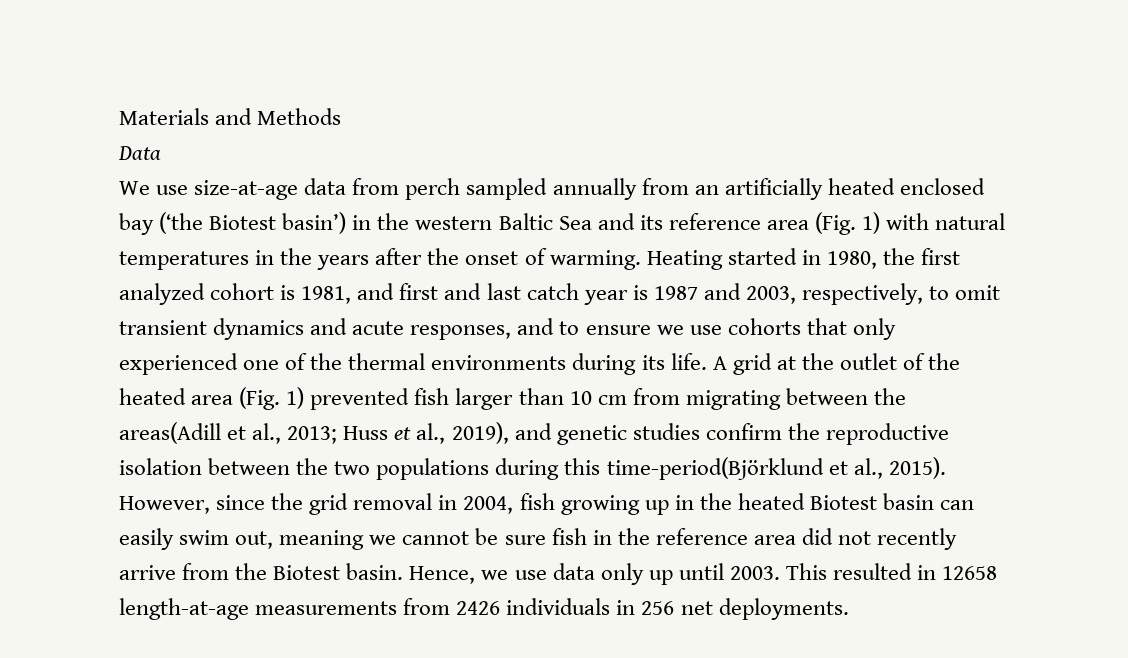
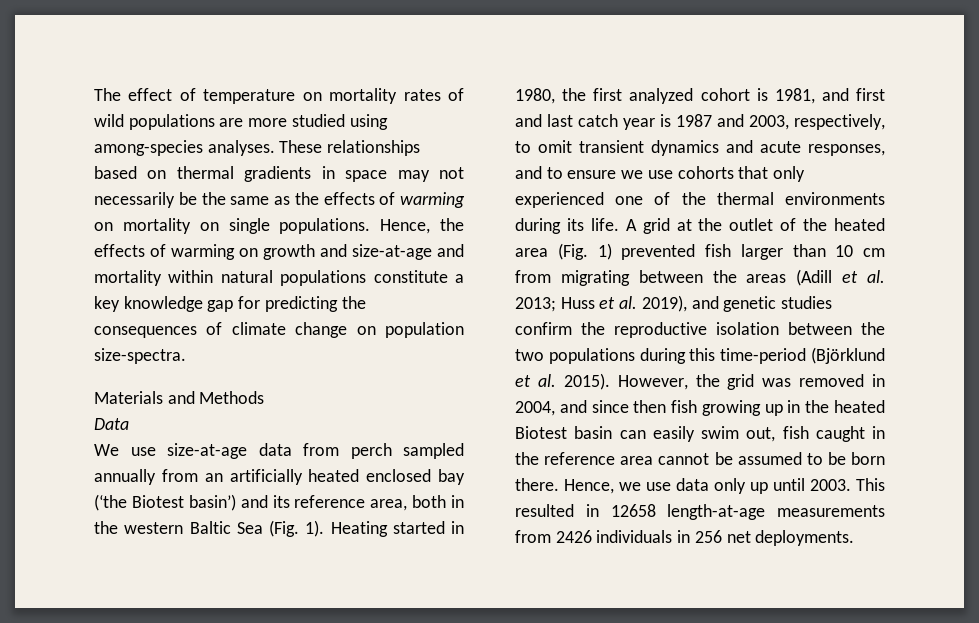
(119, 116) none -> [94,88,465,104] [94,114,388,130] [94,140,421,156] [94,166,465,182] [94,192,465,208] [94,218,464,234] [94,244,464,260] [94,270,464,286] [94,296,366,312] [94,322,464,338] [94,348,186,364] The effect of temperature on mortality rates of wild populations are more studied using among-species analyses. These relationships based on thermal gradients in space may not necessarily be the same as the effects of warming on mortality on single populations. Hence, the effects of warming on growth and size-at-age and mortality within natural populations constitute a key knowledge gap for predicting the consequences of climate change on population size-spectra. //
(347, 223) none -> [240,495,447,511] and its reference area, both
[597,212,1006,235] [119,248,641,270] and its reference area (Fig. 1) with natural temperatures in the years after the onset of warming. -> [269,520,325,537] (Fig. 1).
[119,422,282,444] areas(Adill et al., -> [746,269,885,286] areas (Adill et al.
[416,423,446,444] al., -> [619,296,638,309] al.
[606,457,883,480] time-period(Björklund et al., -> [720,347,885,364] [515,374,556,387] time-period (Björklund et al.
[216,495,266,510] since -> (688, 382) none
[353,493,514,514] removal in 2004, -> [762,374,885,387] [515,400,667,416] was removed in 2004, and since then
[279,528,958,550] [119,563,404,580] meaning we cannot be sure fish in the reference area did not recently arrive from the Biotest basin. -> [782,426,885,442] [515,452,885,465] [515,478,559,491] fish caught in the reference area cannot be assumed to be born there.

